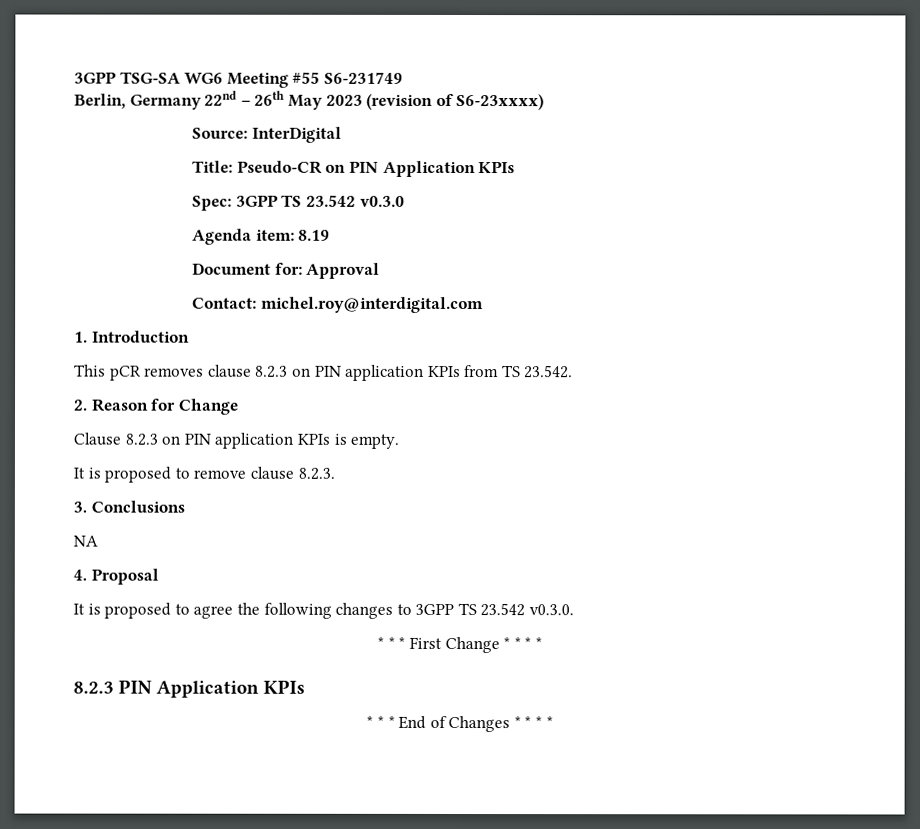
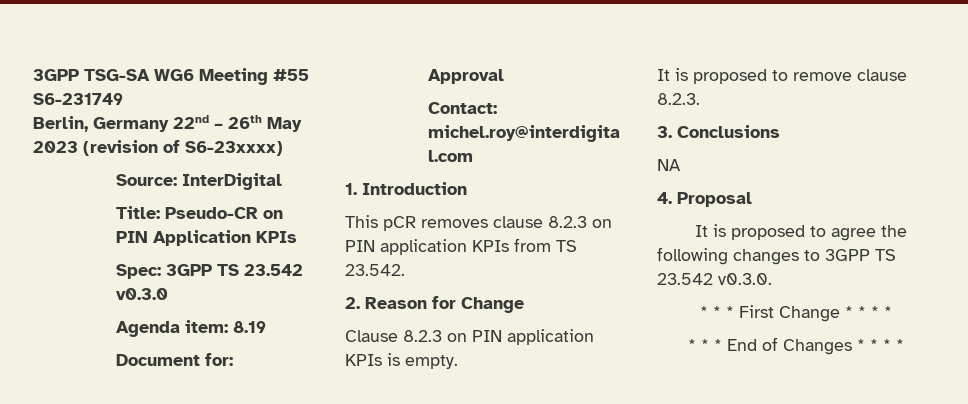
[73,679,306,698] // 8.2.3 PIN Application KPIs -> (892, 312) none

